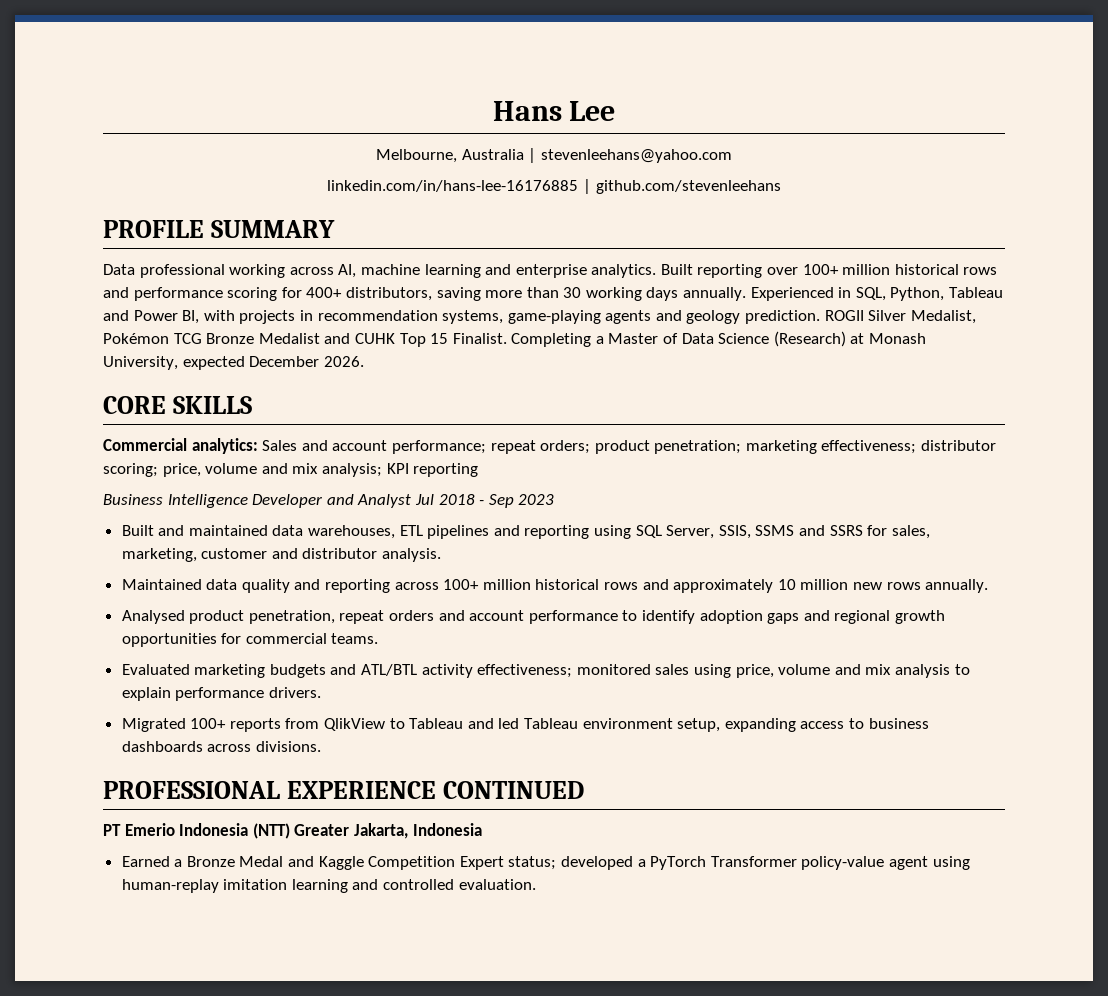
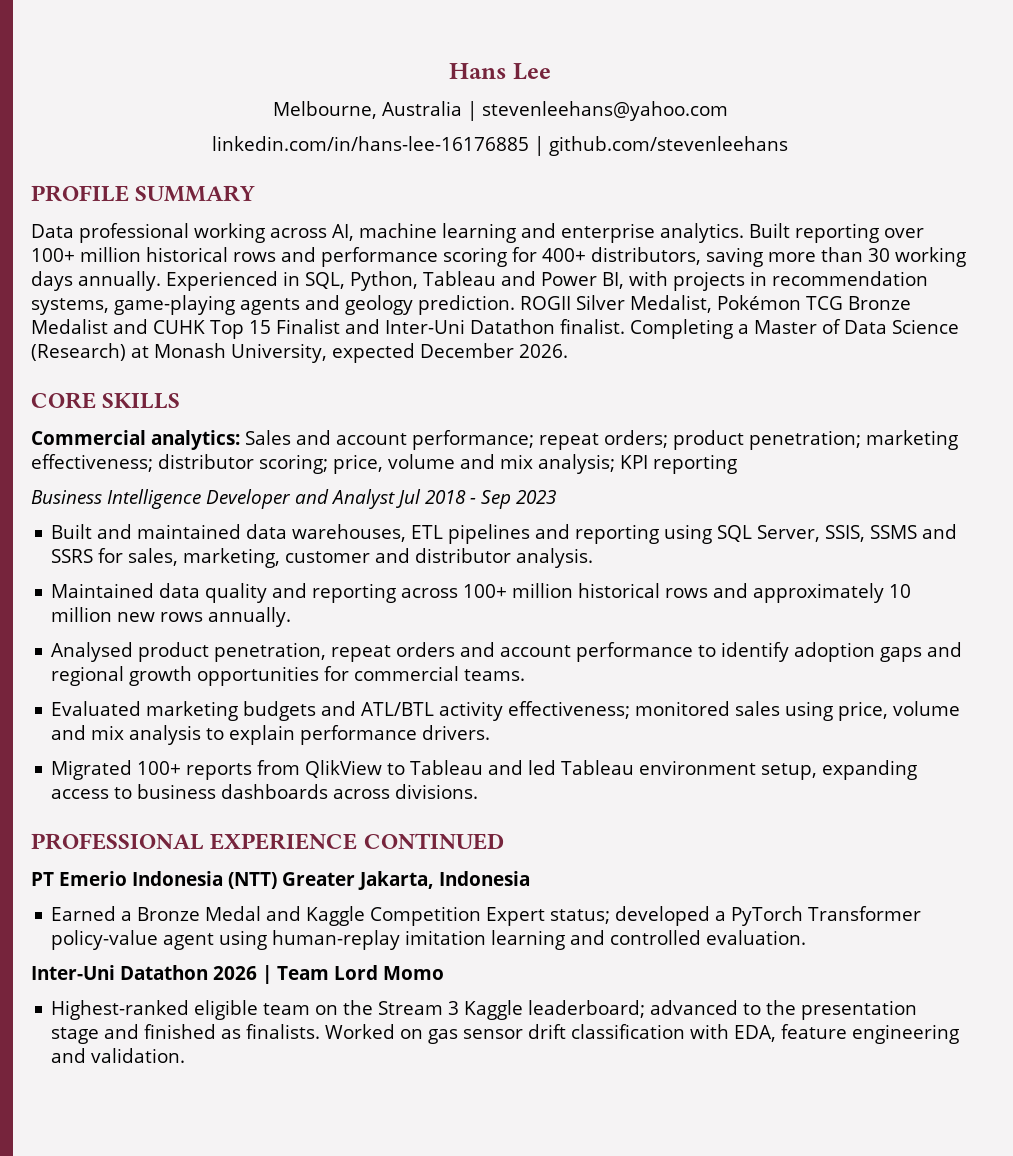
[452,333,507,344] Finalist. -> [275,319,625,334] Finalist and Inter-Uni Datathon finalist.
(536, 884) none -> [31,965,444,984] [51,1000,918,1020] [51,1024,960,1044] [51,1048,186,1063] // Inter-Uni Datathon 2026 | Team Lord Momo // Highest-ranked eligible team on the Stream 3 Kaggle leaderboard; advanced to the presentation stage and finished as finalists. Worked on gas sensor drift classification with EDA, feature engineering and validation.

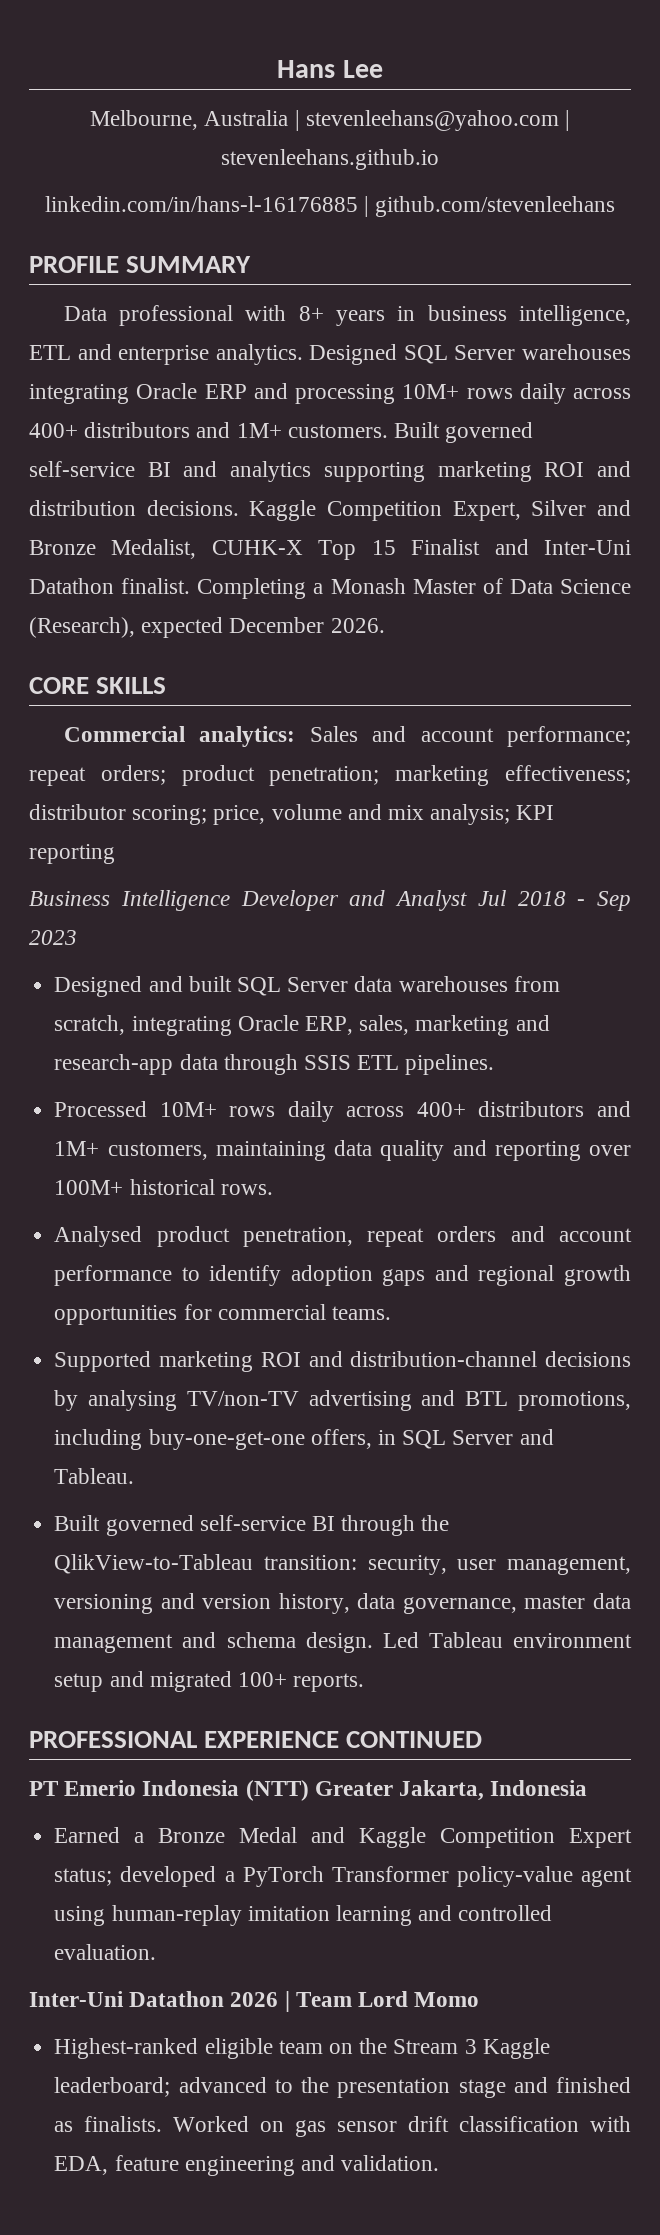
[212,136,529,151] // linkedin.com/in/hans-lee-16176885 -> [564,110,570,131] [221,149,439,170] [44,196,358,212] | stevenleehans.github.io // linkedin.com/in/hans-l-16176885
[194,223,924,243] [31,247,966,267] [31,271,928,291] [31,295,911,315] [31,319,205,334] working across AI, machine learning and enterprise analytics. Built reporting over 100+ million historical rows and performance scoring for 400+ distributors, saving more than 30 working days annually. Experienced in SQL, Python, Tableau and Power BI, with projects in recommendation systems, game-playing agents and geology prediction. ROGII Silver Medalist, Pokémon TCG Bronze Medalist and CUHK -> [245,305,631,326] [29,344,631,365] [29,383,631,404] [29,422,534,443] [29,461,631,482] [29,500,632,521] [29,539,303,559] with 8+ years in business intelligence, ETL and enterprise analytics. Designed SQL Server warehouses integrating Oracle ERP and processing 10M+ rows daily across 400+ distributors and 1M+ customers. Built governed self-service BI and analytics supporting marketing ROI and distribution decisions. Kaggle Competition Expert, Silver and Bronze Medalist, CUHK-X
(749, 329) none -> [330,578,406,594] Monash
[31,343,327,363] (Research) at Monash University, -> [29,617,135,638] (Research),
[51,524,958,544] [51,548,594,568] [51,583,912,603] [51,607,292,627] Built and maintained data warehouses, ETL pipelines and reporting using SQL Server, SSIS, SSMS and SSRS for sales, marketing, customer and distributor analysis. // Maintained data quality and reporting across 100+ million historical rows and approximately 10 million new rows annually. -> [54,976,560,997] [54,1015,550,1036] [54,1054,495,1075] [54,1101,631,1122] [54,1140,631,1161] [54,1179,273,1195] Designed and built SQL Server data warehouses from scratch, integrating Oracle ERP, sales, marketing and research-app data through SSIS ETL pipelines. // Processed 10M+ rows daily across 400+ distributors and 1M+ customers, maintaining data quality and reporting over 100M+ historical rows.
[51,701,961,721] [51,725,491,745] [51,760,918,780] [51,784,479,799] Evaluated marketing budgets and ATL/BTL activity effectiveness; monitored sales using price, volume and mix analysis to explain performance drivers. // Migrated 100+ reports from QlikView to Tableau and led Tableau environment setup, expanding access to business dashboards across divisions. -> [54,1351,631,1372] [54,1390,632,1411] [54,1429,554,1450] [54,1468,135,1484] [54,1515,450,1536] [54,1554,631,1575] [54,1593,631,1614] [54,1632,632,1653] [54,1671,365,1692] Supported marketing ROI and distribution-channel decisions by analysing TV/non-TV advertising and BTL promotions, including buy-one-get-one offers, in SQL Server and Tableau. // Built governed self-service BI through the QlikView-to-Tableau transition: security, user management, versioning and version history, data governance, master data management and schema design. Led Tableau environment setup and migrated 100+ reports.

